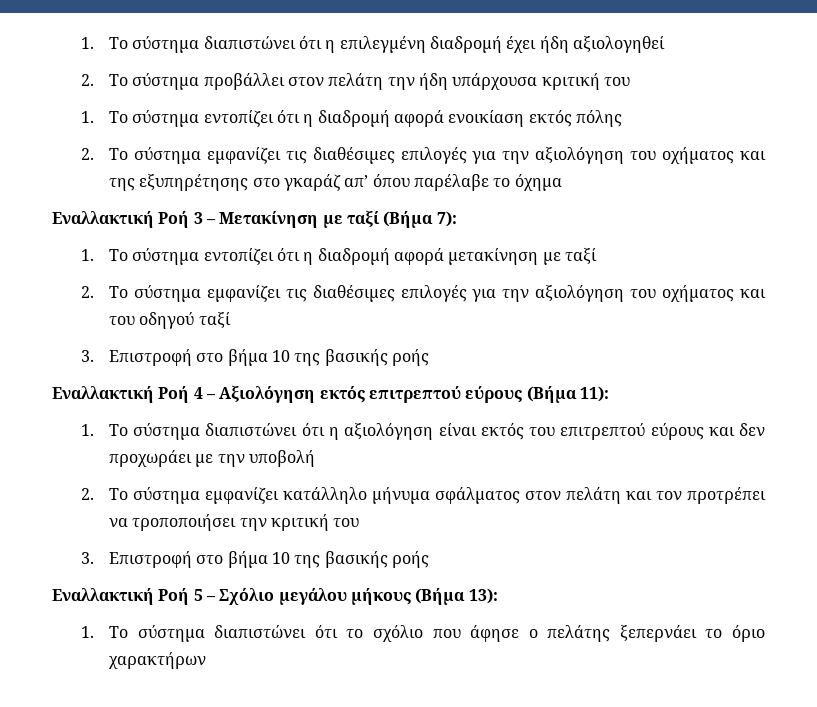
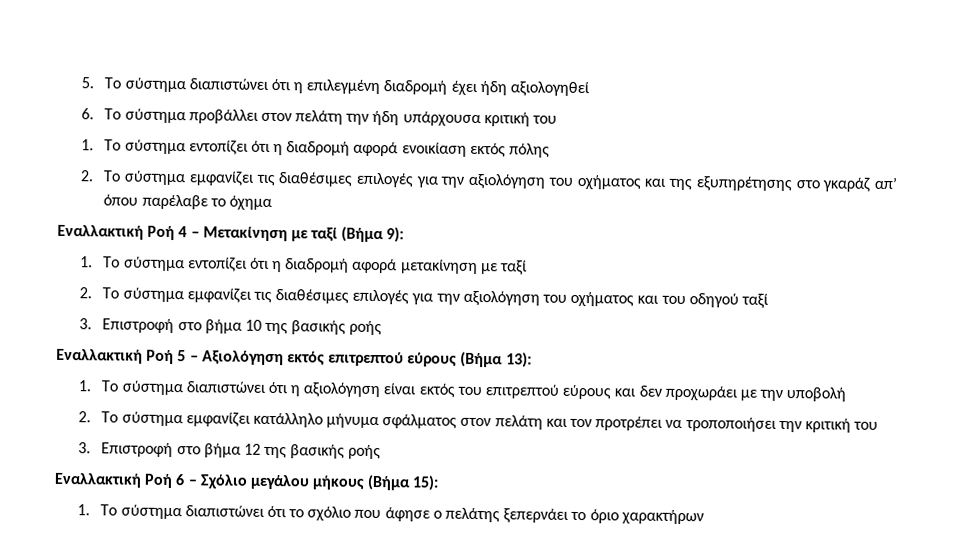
[80,37,94,49] 1. -> [81,77,95,89] 5.
[80,74,94,86] 2. -> [81,108,95,120] 6.
[193,212,203,224] 3 -> [178,226,188,238] 4
[436,211,457,227] 7): -> [386,227,405,243] 9):
[193,387,203,399] 4 -> [177,350,187,362] 5
[579,386,609,402] 11): -> [505,352,532,368] 13):
[271,551,429,568] [52,588,203,605] 10 της βασικής ροής // Εναλλακτική Ροή 5 -> [243,443,382,460] [54,472,186,489] 12 της βασικής ροής // Εναλλακτική Ροή 6
[468,588,498,604] 13): -> [412,475,440,491] 15):

